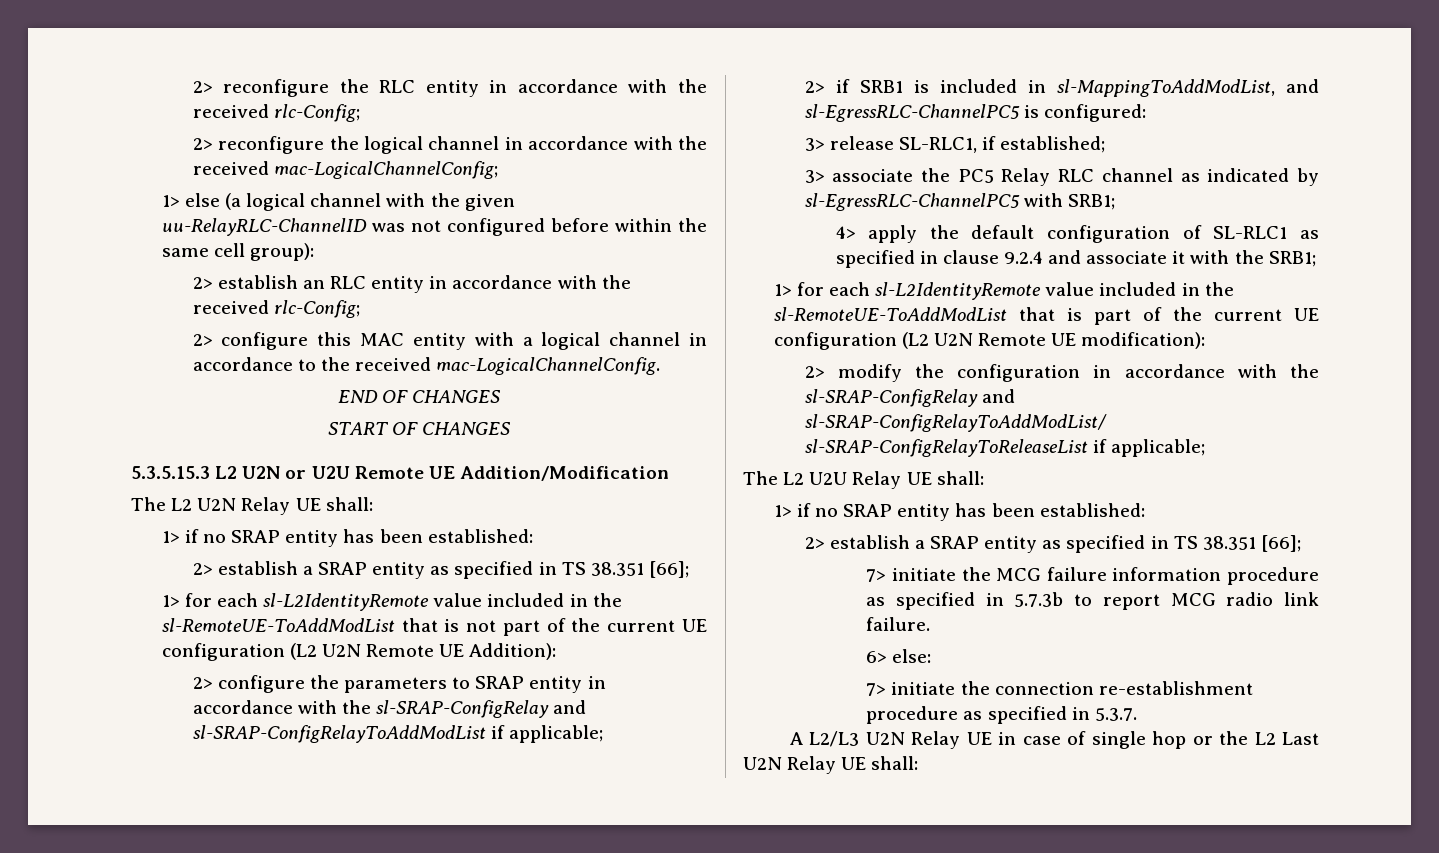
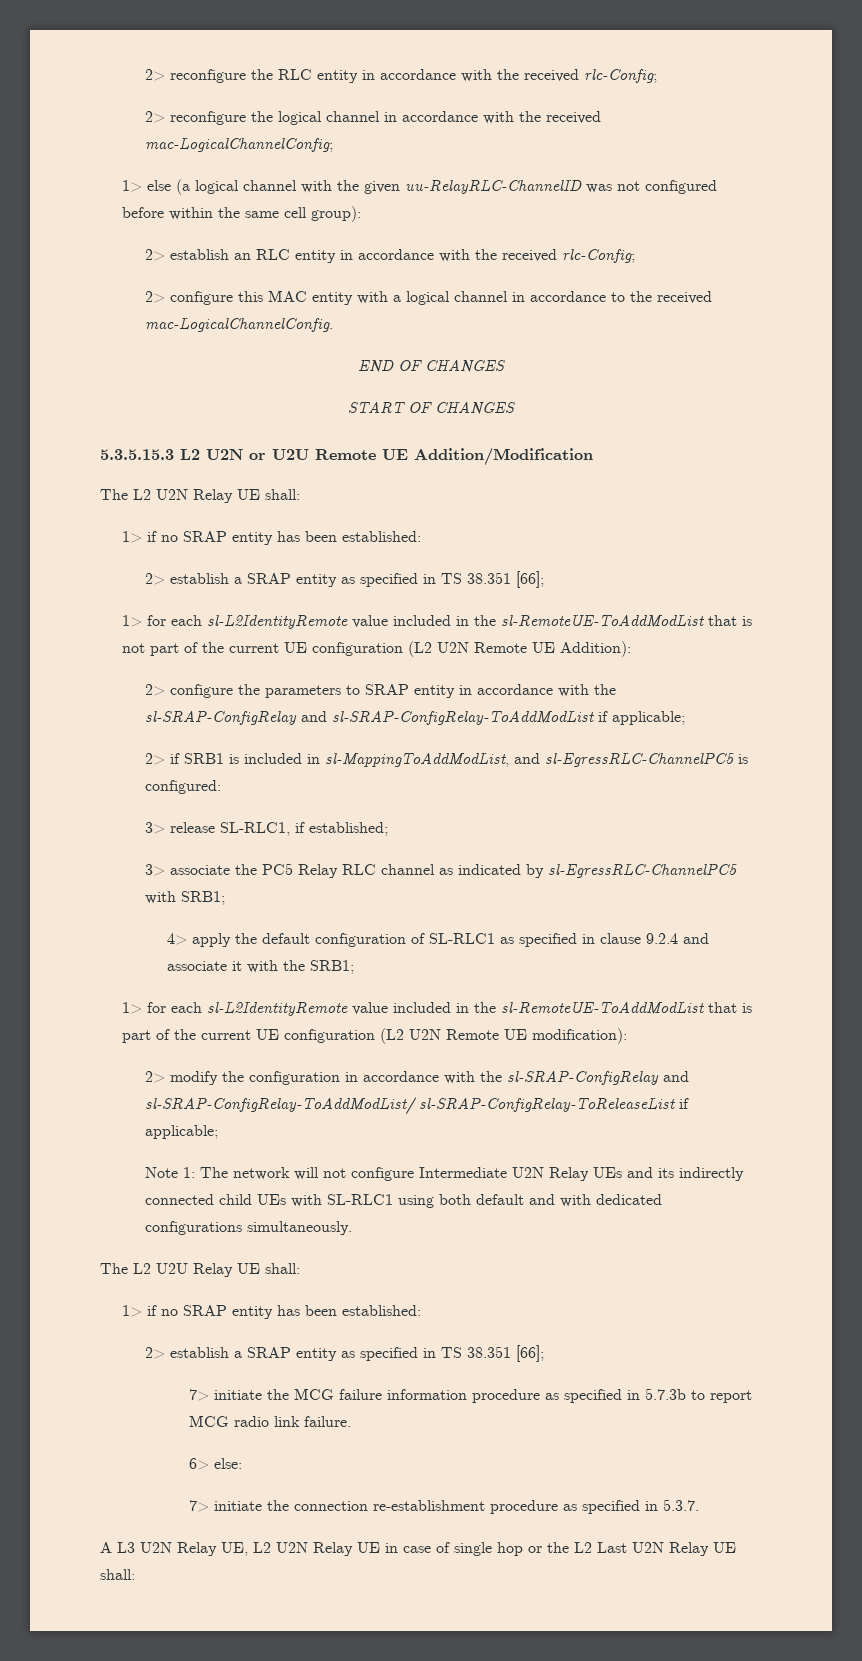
[192,725,486,743] sl-SRAP-ConfigRelayToAddModList -> [331,710,594,725] sl-SRAP-ConfigRelay-ToAddModList
[804,414,1107,432] [804,439,1205,457] sl-SRAP-ConfigRelayToAddModList/ sl-SRAP-ConfigRelayToReleaseList if applicable; -> [144,1097,689,1115] [144,1125,218,1139] [144,1167,744,1181] [144,1194,662,1208] [144,1221,352,1235] sl-SRAP-ConfigRelay-ToAddModList/ sl-SRAP-ConfigRelay-ToReleaseList if applicable; // Note 1: The network will not configure Intermediate U2N Relay UEs and its indirectly connected child UEs with SL-RLC1 using both default and with dedicated configurations simultaneously.
[809,731,860,747] L2/L3 -> [117,1542,271,1556] L3 U2N Relay UE, L2

